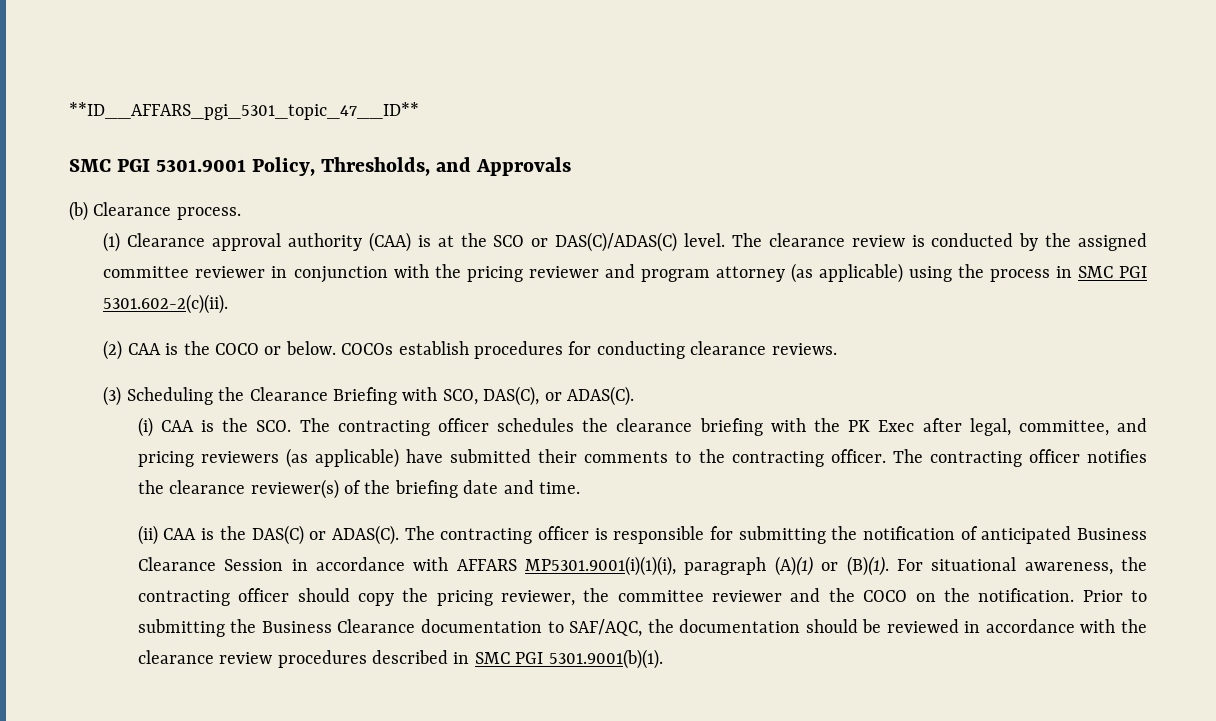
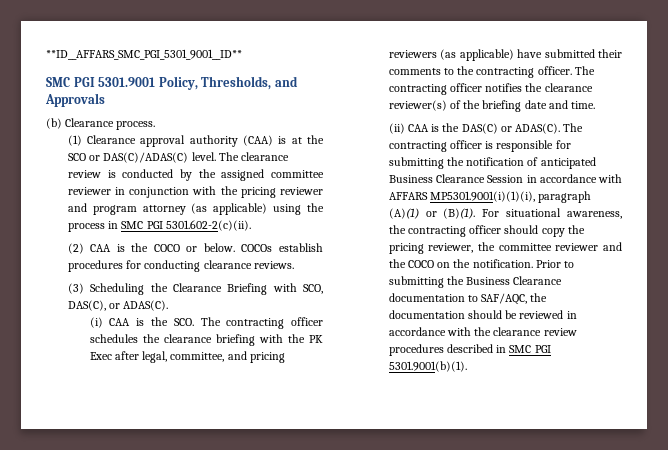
[69,102,419,120] **ID__AFFARS_pgi_5301_topic_47__ID** -> [46,49,242,60] **ID__AFFARS_SMC_PGI_5301_9001__ID**

